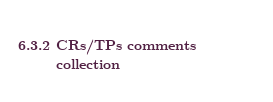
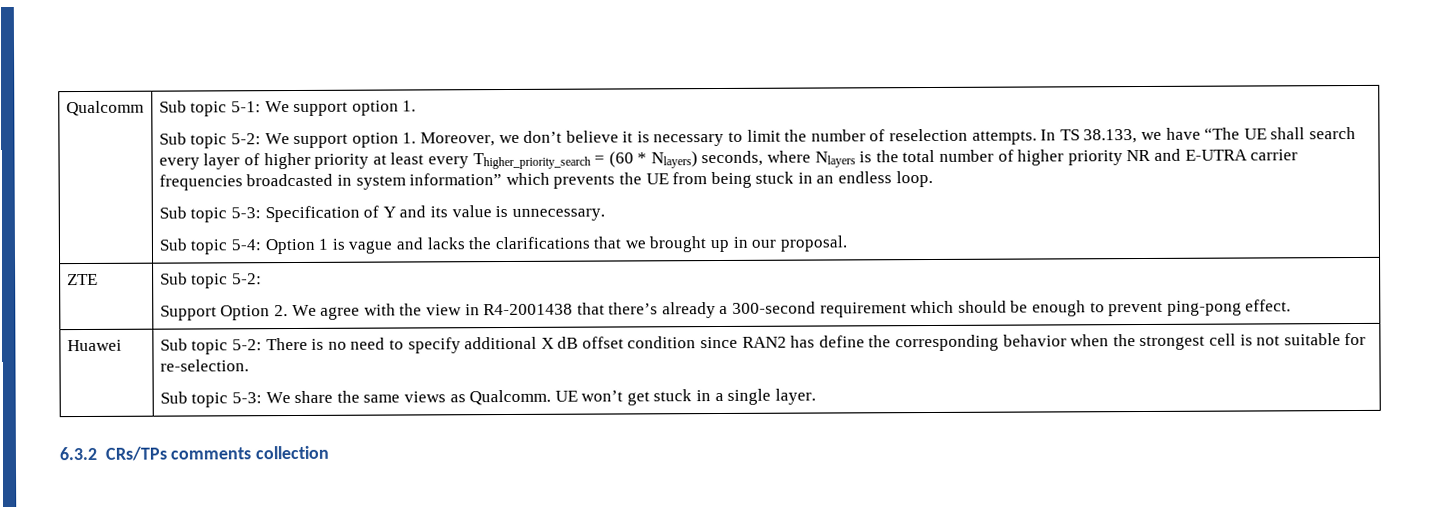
(18, 45) none -> [65,100,144,117] [158,100,417,117] [158,127,1356,149] [158,148,1299,170] [158,170,933,191] [158,205,605,223] [158,235,847,255] [66,273,98,286] [159,272,262,289] [159,299,1292,321] [66,339,122,352] [159,332,1367,355] [159,359,249,372] [159,388,816,408] Qualcomm | Sub topic 5-1: We support option 1. // Sub topic 5-2: We support option 1. Moreover, we don’t believe it is necessary to limit the number of reselection attempts. In TS 38.133, we have “The UE shall search every layer of higher priority at least every Thigher_priority_search = (60 * Nlayers) seconds, where Nlayers is the total number of higher priority NR and E-UTRA carrier frequencies broadcasted in system information” which prevents the UE from being stuck in an endless loop. // Sub topic 5-3: Specification of Y and its value is unnecessary. // Sub topic 5-4: Option 1 is vague and lacks the clarifications that we brought up in our proposal. // ZTE | Sub topic 5-2: // Support Option 2. We agree with the view in R4-2001438 that there’s already a 300-second requirement which should be enough to prevent ping-pong effect. // Huawei | Sub topic 5-2: There is no need to specify additional X dB offset condition since RAN2 has define the corresponding behavior when the strongest cell is not suitable for re-selection. // Sub topic 5-3: We share the same views as Qualcomm. UE won’t get stuck in a single layer. //

